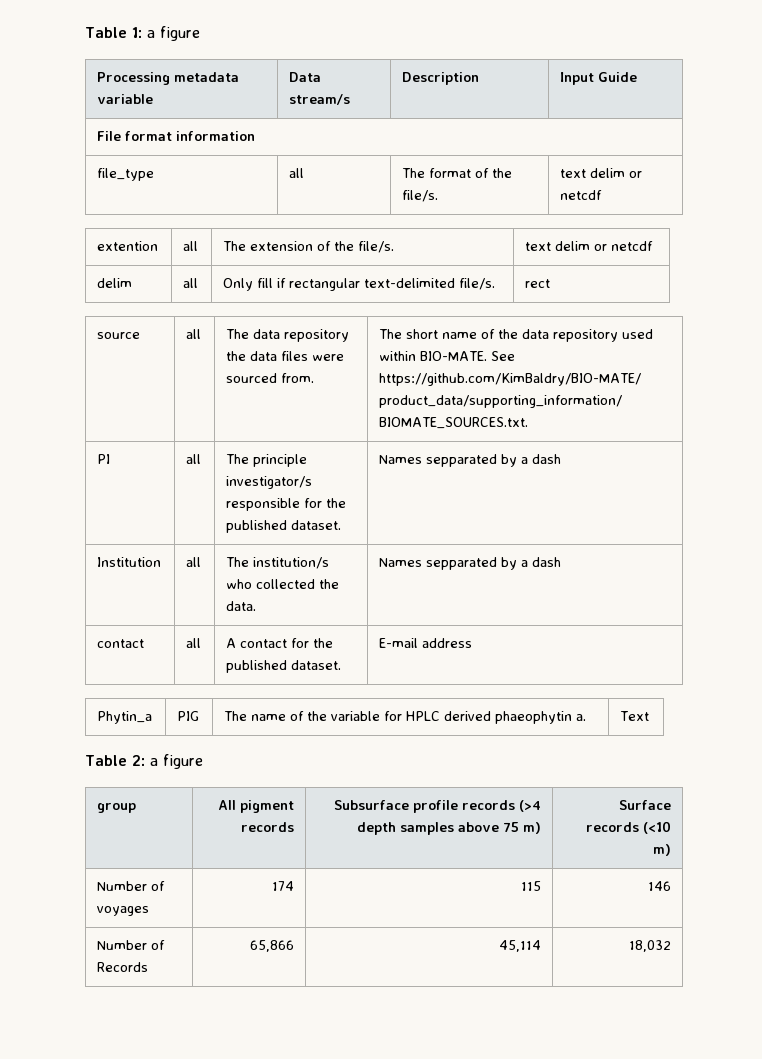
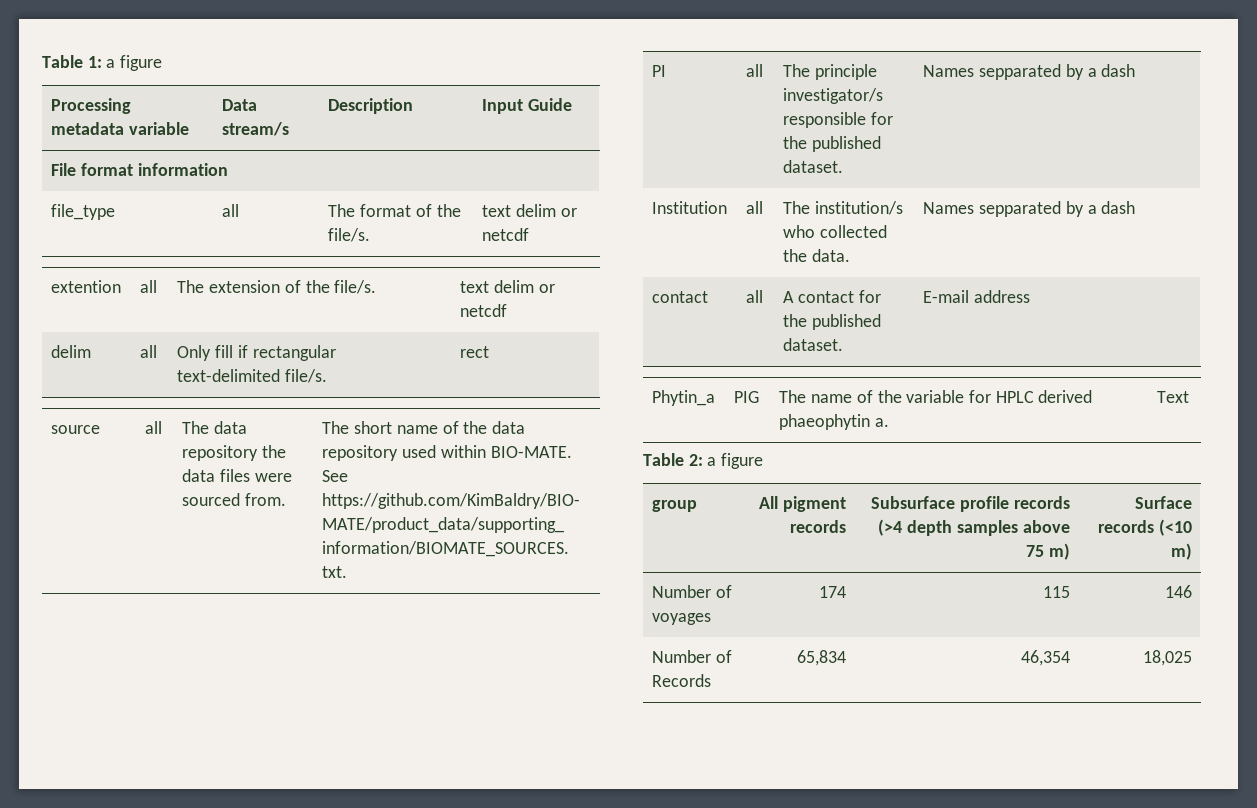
[249,940,294,952] [498,940,541,952] [628,940,671,952] 65,866 | 45,114 | 18,032 -> [796,650,846,666] [1020,650,1070,666] [1142,650,1192,666] 65,834 | 46,354 | 18,025

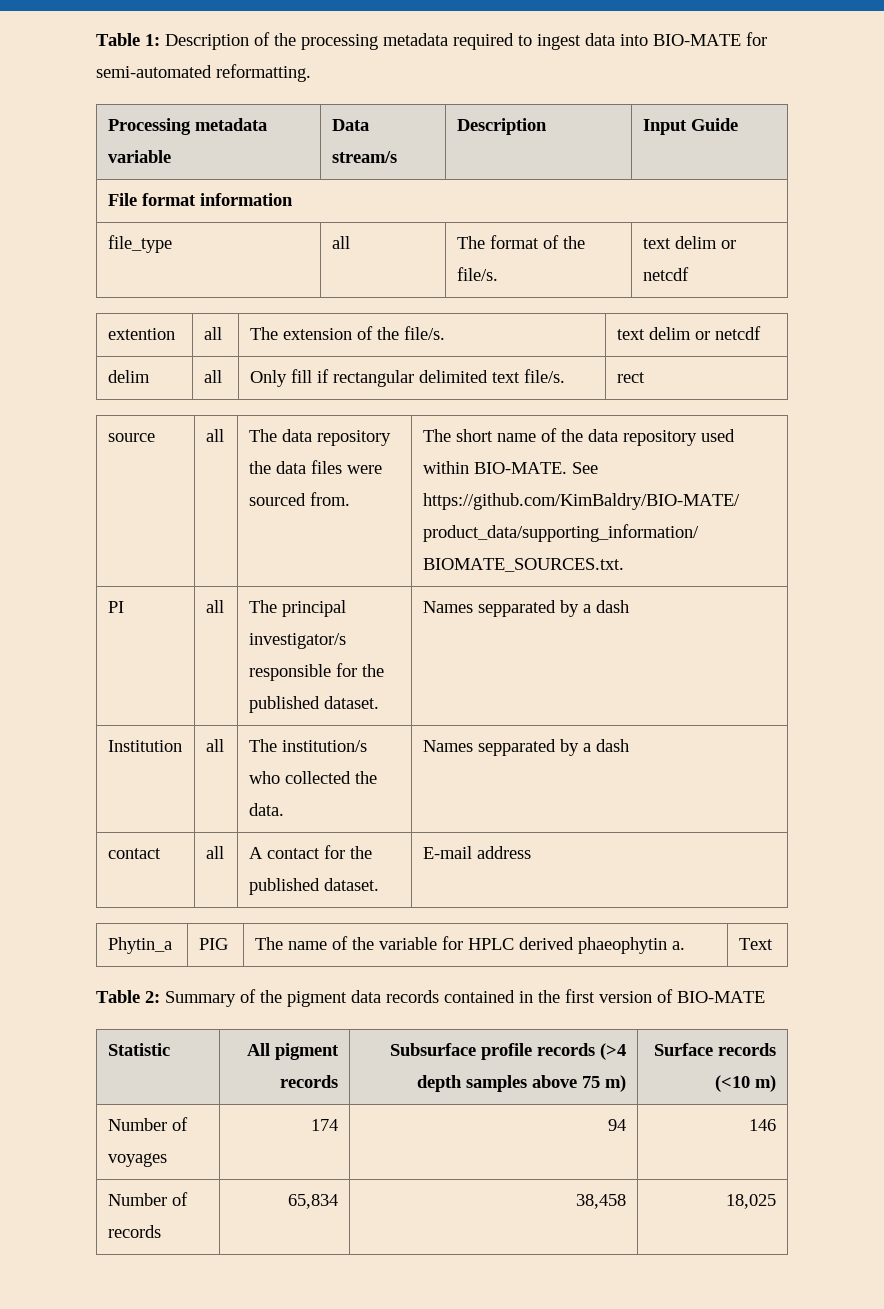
[106,55,163,71] a figure -> [165,32,767,50] [96,64,311,82] Description of the processing metadata required to ingest data into BIO-MATE for semi-automated reformatting.
[177,369,281,382] text-delimited -> [418,370,520,383] delimited text
[815,64,878,80] principle -> [281,600,346,617] principal
[707,453,764,469] [652,500,698,512] a figure // group -> [165,989,765,1007] [107,1043,170,1056] Summary of the pigment data records contained in the first version of BIO-MATE // Statistic
[1042,586,1070,598] 115 -> [608,1119,627,1131] 94
[652,674,712,687] Records -> [107,1225,161,1238] records
[1020,650,1070,666] 46,354 -> [576,1194,627,1209] 38,458

